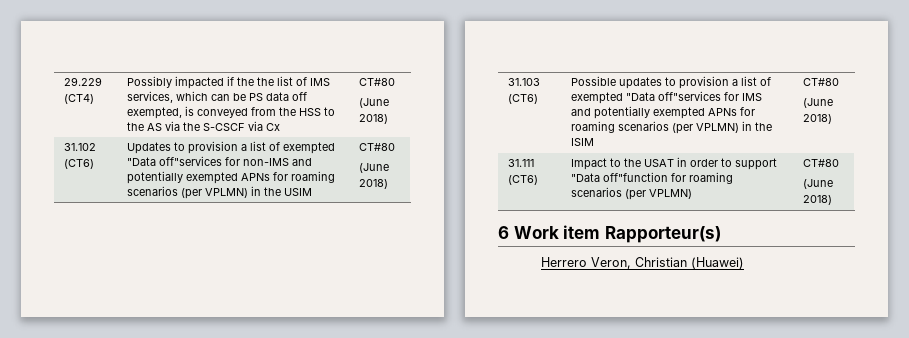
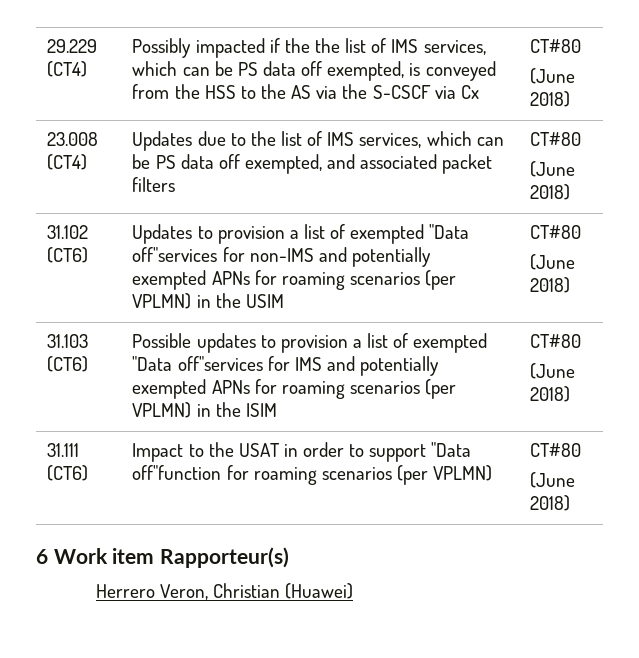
(388, 119) none -> [47,132,99,146] [47,154,88,170] [132,131,504,151] [132,154,493,174] [132,177,176,192] [530,132,582,146] [530,161,576,177] [530,184,571,200] // 23.008 (CT4) | Updates due to the list of IMS services, which can be PS data off exempted, and associated packet filters | CT#80 // (June 2018)

